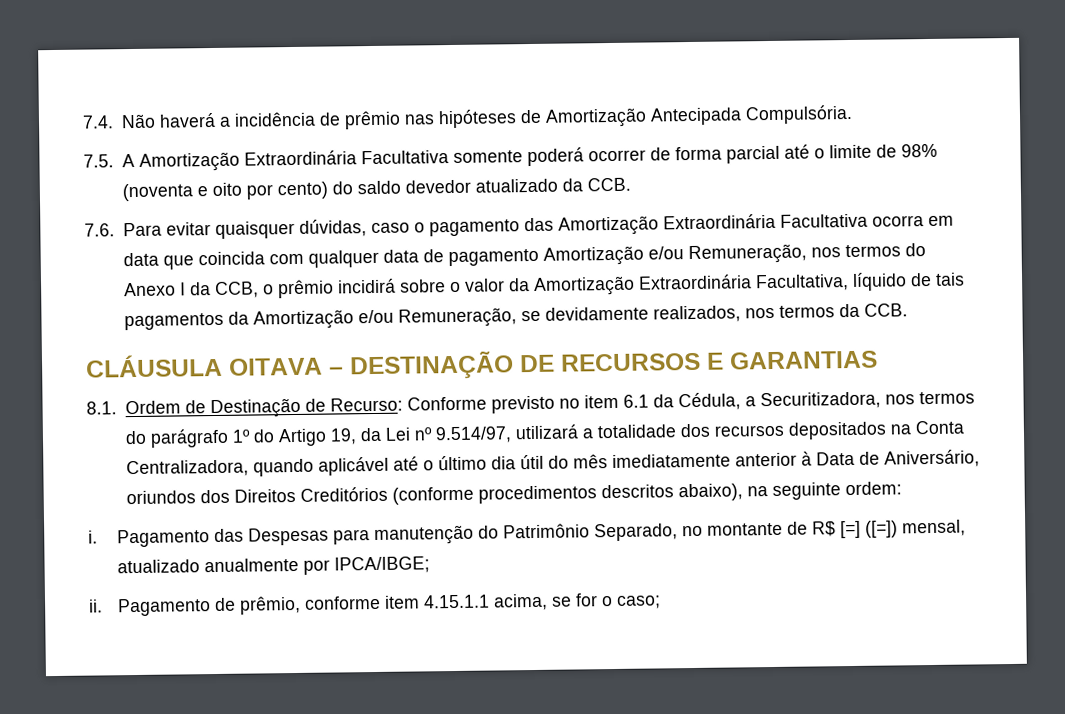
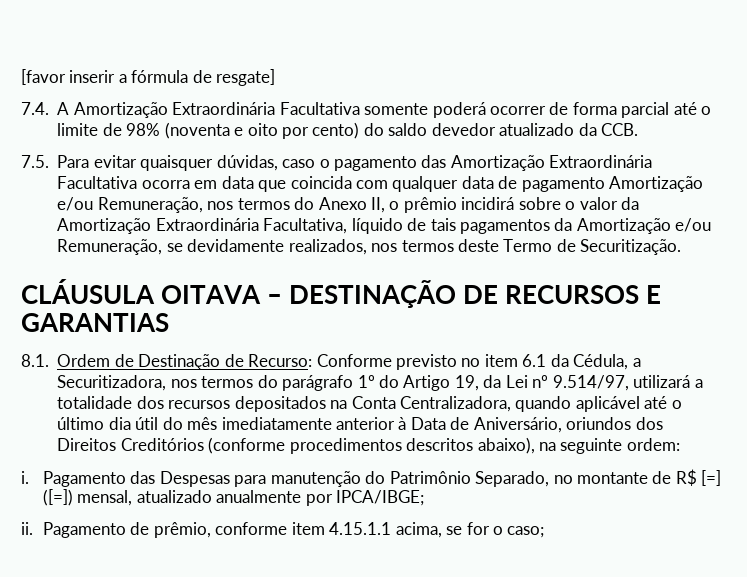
[82,104,853,130] [83,154,114,168] 7.4. Não haverá a incidência de prêmio nas hipóteses de Amortização Antecipada Compulsória. // 7.5. -> [21,69,276,86] [21,102,49,115] [favor inserir a fórmula de resgate] // 7.4.
[84,223,115,237] 7.6. -> [21,155,49,168] 7.5.
[179,281,259,298] I da CCB, -> [370,197,385,213] II,
[838,303,908,318] da CCB. -> [457,239,682,255] deste Termo de Securitização.

